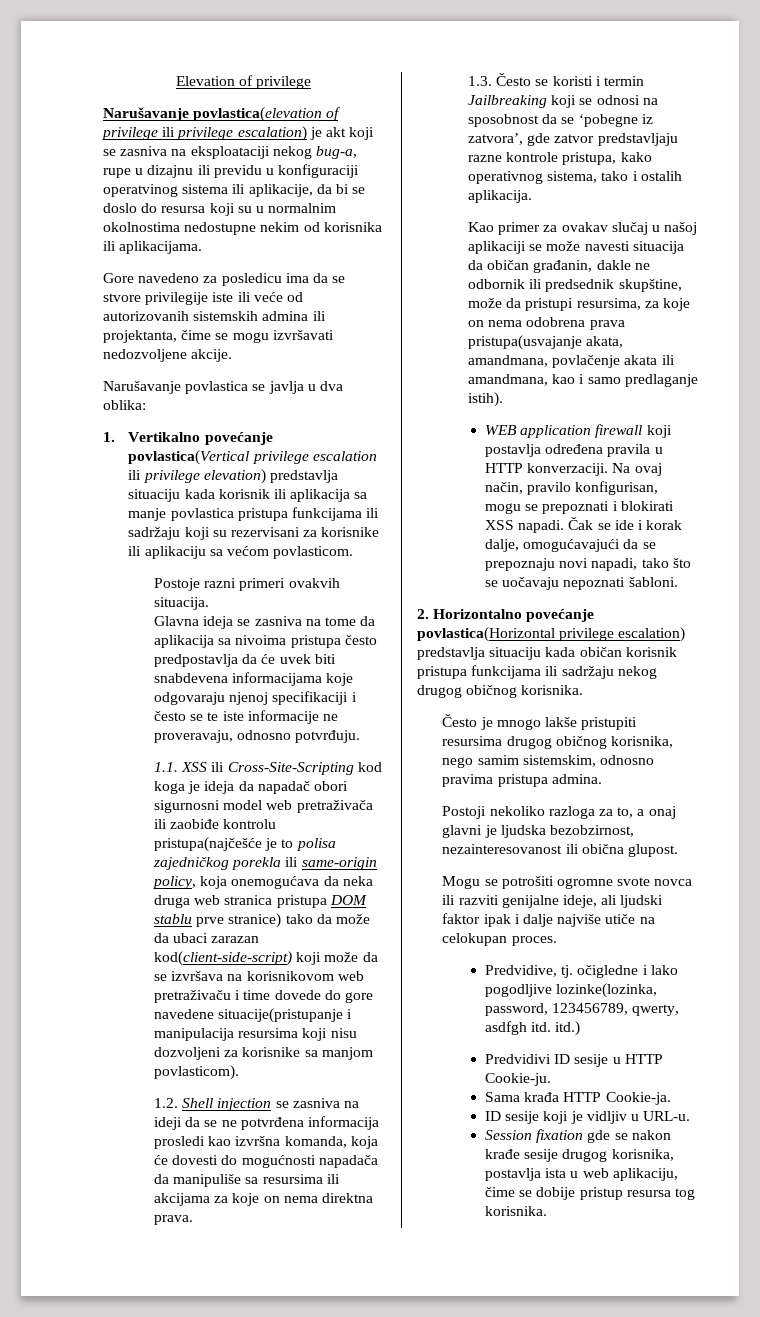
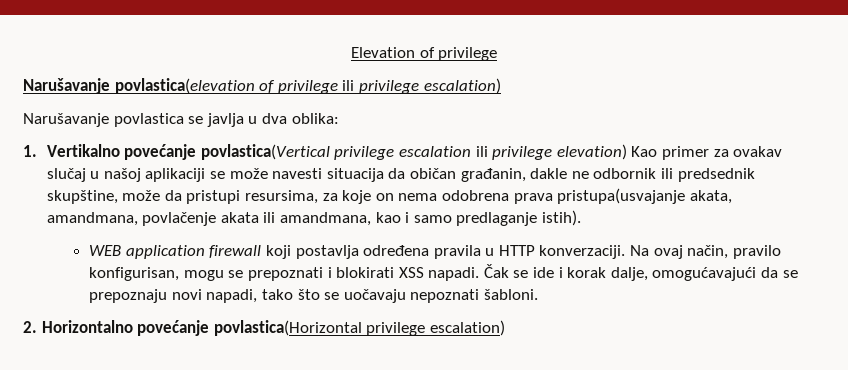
[309,127,375,140] [103,146,357,159] [103,164,360,178] [103,184,366,197] [103,203,337,216] [103,222,382,235] [103,241,203,254] [103,273,346,286] [103,292,303,305] [103,311,326,321] [103,330,334,343] [103,349,233,362] je akt koji se zasniva na eksploataciji nekog bug-a, rupe u dizajnu ili previdu u konfiguraciji operatvinog sistema ili aplikacije, da bi se doslo do resursa koji su u normalnim okolnostima nedostupne nekim od korisnika ili aplikacijama. // Gore navedeno za posledicu ima da se stvore privilegije iste ili veće od autorizovanih sistemskih admina ili projektanta, čime se mogu izvršavati nedozvoljene akcije. -> (501, 86) none
[270,470,339,483] [128,489,368,502] [128,507,380,521] [128,527,380,540] [128,546,354,559] [153,578,340,591] [153,597,209,610] [153,616,376,629] [153,635,377,648] [153,654,336,667] [153,672,354,686] [153,691,357,705] [153,710,338,724] [153,730,361,743] [153,762,382,775] [153,781,348,794] [153,800,373,813] [153,819,277,829] [153,837,336,852] [152,857,377,870] [152,876,373,889] [153,895,367,908] [153,913,370,928] [153,933,260,943] [153,951,378,966] [153,971,364,981] [153,990,373,1003] [153,1008,353,1023] [153,1028,357,1041] [153,1047,373,1060] [153,1065,239,1080] [153,1098,359,1111] [153,1116,379,1130] [153,1136,378,1149] [153,1155,378,1168] [153,1174,340,1187] [153,1193,373,1206] [153,1215,193,1225] [467,73,644,86] [467,95,658,108] [467,114,653,127] [467,133,678,146] [467,152,652,165] [467,171,682,184] [467,190,532,203] predstavlja situaciju kada korisnik ili aplikacija sa manje povlastica pristupa funkcijama ili sadržaju koji su rezervisani za korisnike ili aplikaciju sa većom povlasticom. // Postoje razni primeri ovakvih situacija. // Glavna ideja se zasniva na tome da aplikacija sa nivoima pristupa često predpostavlja da će uvek biti snabdevena informacijama koje odgovaraju njenoj specifikaciji i često se te iste informacije ne proveravaju, odnosno potvrđuju. // 1.1. XSS ili Cross-Site-Scripting kod koga je ideja da napadač obori sigurnosni model web pretraživača ili zaobiđe kontrolu pristupa(najčešće je to polisa zajedničkog porekla ili same-origin policy, koja onemogućava da neka druga web stranica pristupa DOM stablu prve stranice) tako da može da ubaci zarazan kod(client-side-script) koji može da se izvršava na korisnikovom web pretraživaču i time dovede do gore navedene situacije(pristupanje i manipulacija resursima koji nisu dozvoljeni za korisnike sa manjom povlasticom). // 1.2. Shell injection se zasniva na ideji da se ne potvrđena informacija prosledi kao izvršna komanda, koja će dovesti do mogućnosti napadača da manipuliše sa resursima ili akcijama za koje on nema direktna prava. // 1.3. Često se koristi i termin Jailbreaking koji se odnosi na sposobnost da se ‘pobegne iz zatvora’, gde zatvor predstavljaju razne kontrole pristupa, kako operativnog sistema, tako i ostalih aplikacija. // -> (627, 152) none
[417,647,677,660] [417,665,657,679] [417,685,584,698] [442,714,638,730] [442,736,674,749] [442,755,655,768] [442,774,602,787] [442,806,676,819] [442,825,635,838] [442,844,679,857] [442,876,693,889] [442,895,664,908] [442,913,655,927] [442,933,557,946] [485,965,678,978] [485,983,658,998] [485,1003,680,1016] [485,1021,581,1036] [485,1054,663,1067] [485,1073,552,1086] [485,1092,671,1105] [485,1111,691,1124] [485,1129,671,1143] [485,1149,674,1162] [485,1168,678,1181] [485,1187,695,1200] [485,1206,548,1216] predstavlja situaciju kada običan korisnik pristupa funkcijama ili sadržaju nekog drugog običnog korisnika. // Često je mnogo lakše pristupiti resursima drugog običnog korisnika, nego samim sistemskim, odnosno pravima pristupa admina. // Postoji nekoliko razloga za to, a onaj glavni je ljudska bezobzirnost, nezainteresovanost ili obična glupost. // Mogu se potrošiti ogromne svote novca ili razviti genijalne ideje, ali ljudski faktor ipak i dalje najviše utiče na celokupan proces. // Predvidive, tj. očigledne i lako pogodljive lozinke(lozinka, password, 123456789, qwerty, asdfgh itd. itd.) // Predvidivi ID sesije u HTTP Cookie-ju. // Sama krađa HTTP Cookie-ja. // ID sesije koji je vidljiv u URL-u. // Session fixation gde se nakon krađe sesije drugog korisnika, postavlja ista u web aplikaciju, čime se dobije pristup resursa tog korisnika. -> (505, 328) none

